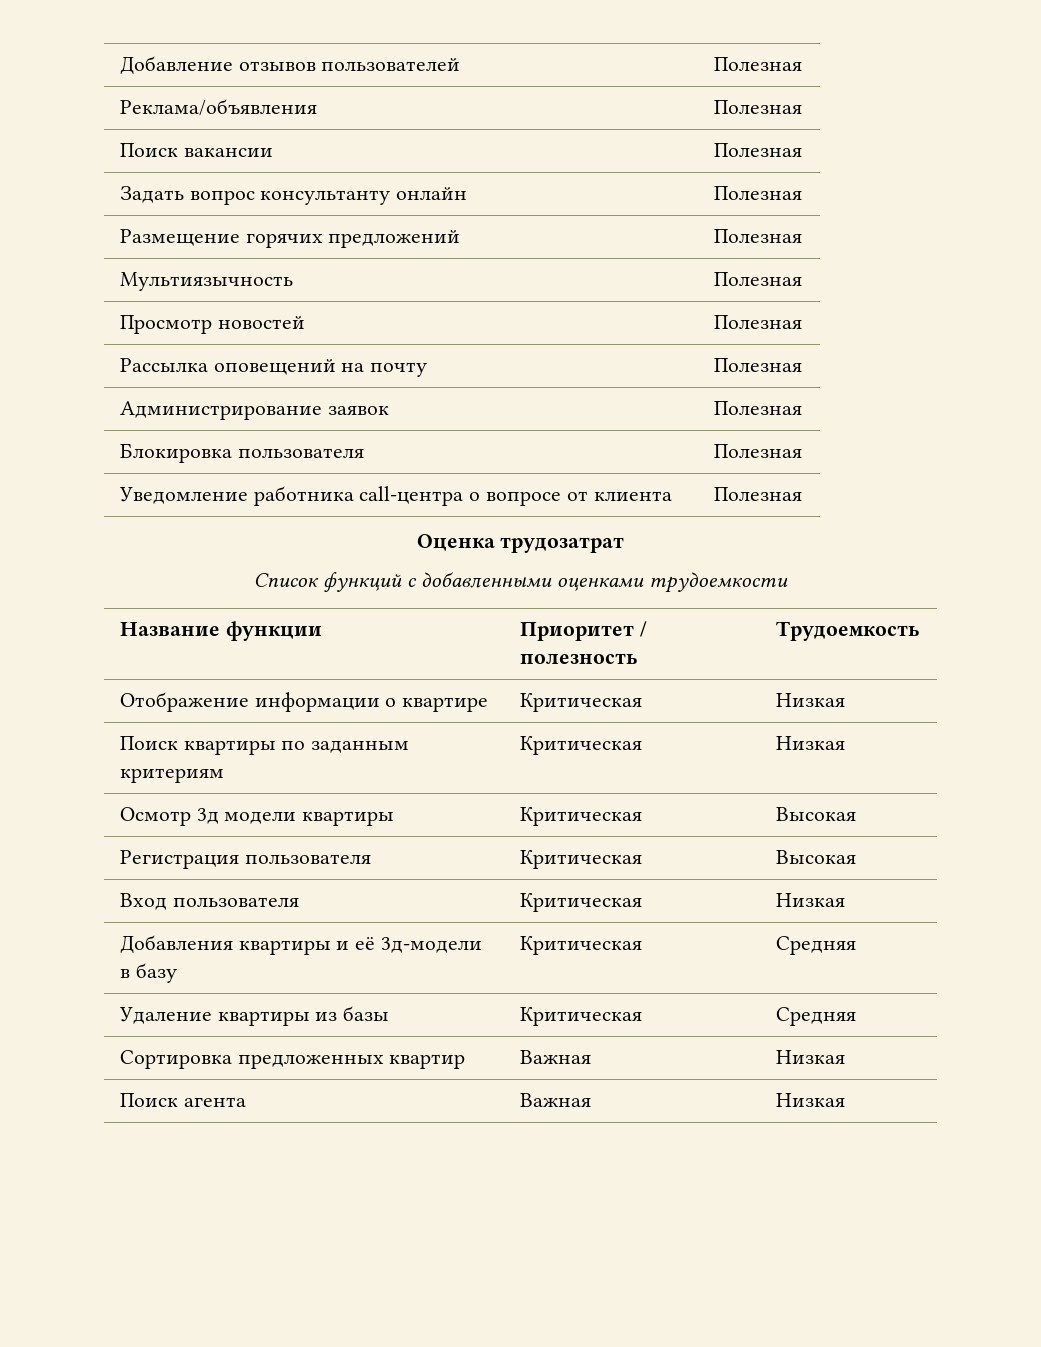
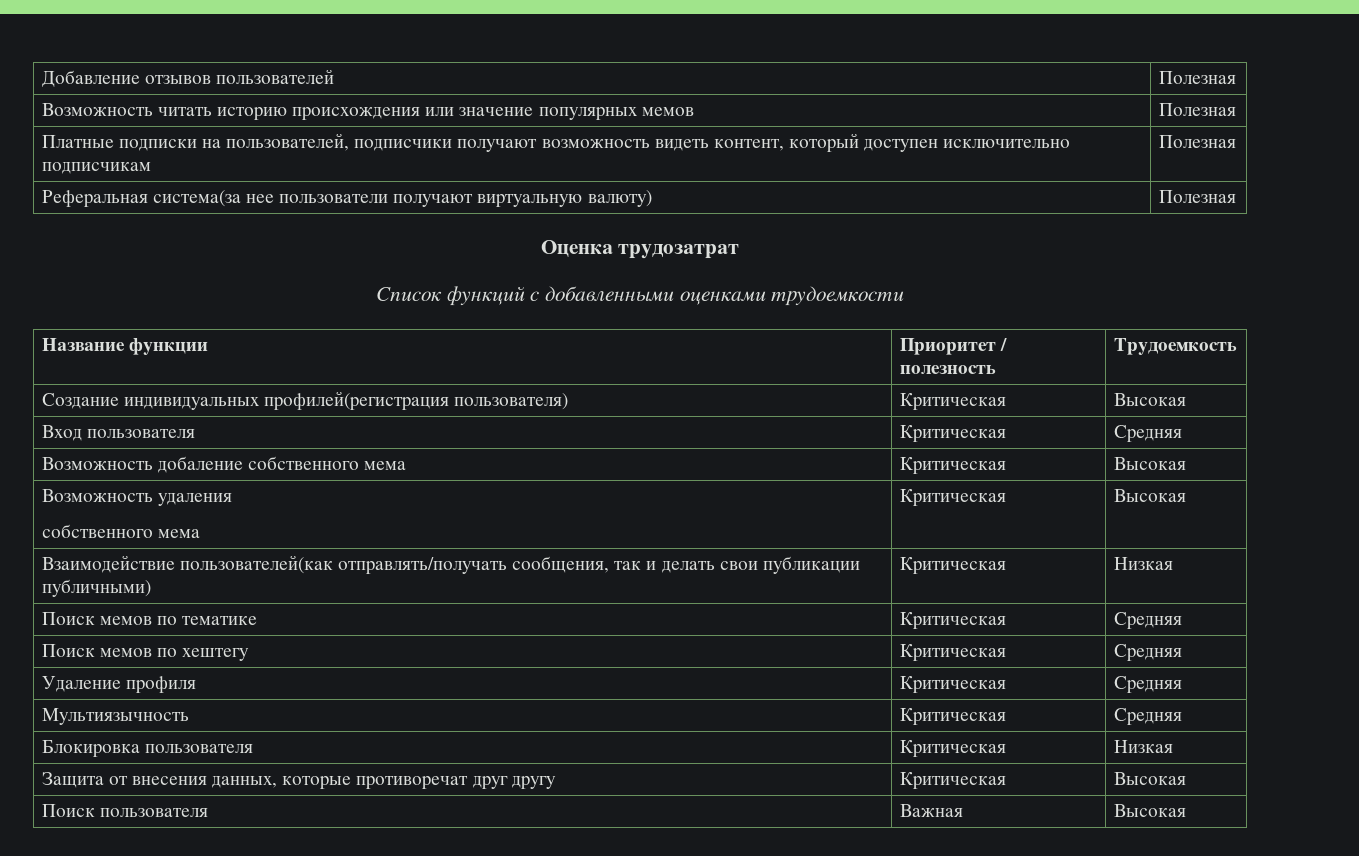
[119,99,317,116] [713,100,802,114] [119,143,273,157] [713,143,802,157] [119,186,468,205] [713,186,802,200] [119,229,461,248] [713,229,802,243] [119,272,293,291] [713,272,802,286] [119,315,305,334] [713,315,802,329] [119,358,428,377] [713,358,802,372] [119,401,389,420] [713,401,802,415] [119,443,364,463] [713,444,802,458] [118,486,672,506] Реклама/объявления | Полезная // Поиск вакансии | Полезная // Задать вопрос консультанту онлайн | Полезная // Размещение горячих предложений | Полезная // Мультиязычность | Полезная // Просмотр новостей | Полезная // Рассылка оповещений на почту | Полезная // Администрирование заявок | Полезная // Блокировка пользователя | Полезная // Уведомление работника call-центра о вопросе от клиента -> [41,103,694,120] [1158,103,1236,116] [41,134,1071,152] [41,162,151,174] [1158,135,1236,148] [41,190,652,207] Возможность читать историю происхождения или значение популярных мемов | Полезная // Платные подписки на пользователей, подписчики получают возможность видеть контент, который доступен исключительно подписчикам | Полезная // Реферальная система(за нее пользователи получают виртуальную валюту)
[119,692,489,712] [519,693,642,712] [775,693,845,707] [119,736,410,755] [119,768,224,783] [519,736,642,755] [775,736,845,750] [119,807,395,826] [519,807,642,826] [775,807,856,821] [119,850,371,869] Отображение информации о квартире | Критическая | Низкая // Поиск квартиры по заданным критериям | Критическая | Низкая // Осмотр 3д модели квартиры | Критическая | Высокая // Регистрация пользователя -> [41,392,569,410] Создание индивидуальных профилей(регистрация пользователя)
[775,893,845,907] [119,935,483,955] [119,963,177,983] Низкая // Добавления квартиры и её 3д-модели в базу -> [1113,425,1182,442] [41,456,407,473] [899,457,1006,474] [1113,457,1186,470] [41,489,232,506] [41,524,200,538] [899,489,1006,506] [1113,489,1186,502] [41,556,860,574] [41,579,151,597] [899,557,1006,574] [1113,557,1173,570] [41,612,258,625] [899,612,1006,629] [1113,612,1182,629] [41,644,250,661] Средняя // Возможность добаление собственного мема | Критическая | Высокая // Возможность удаления // собственного мема | Критическая | Высокая // Взаимодействие пользователей(как отправлять/получать сообщения, так и делать свои публикации публичными) | Критическая | Низкая // Поиск мемов по тематике | Критическая | Средняя // Поиск мемов по хештегу
[217,1006,390,1026] [519,1007,642,1026] [775,1007,856,1026] [119,1050,466,1069] [519,1050,591,1064] [775,1050,845,1064] [119,1093,246,1107] [519,1093,591,1107] [775,1093,845,1107] квартиры из базы | Критическая | Средняя // Сортировка предложенных квартир | Важная | Низкая // Поиск агента | Важная | Низкая -> [125,676,196,693] [899,676,1006,693] [1113,676,1182,693] [41,708,189,725] [899,708,1006,725] [1113,708,1182,725] [41,740,253,757] [899,740,1006,757] [1113,740,1173,753] [41,772,556,789] [899,772,1006,789] [1113,772,1186,785] [41,804,208,817] [899,804,963,817] [1113,804,1186,817] профиля | Критическая | Средняя // Мультиязычность | Критическая | Средняя // Блокировка пользователя | Критическая | Низкая // Защита от внесения данных, которые противоречат друг другу | Критическая | Высокая // Поиск пользователя | Важная | Высокая

